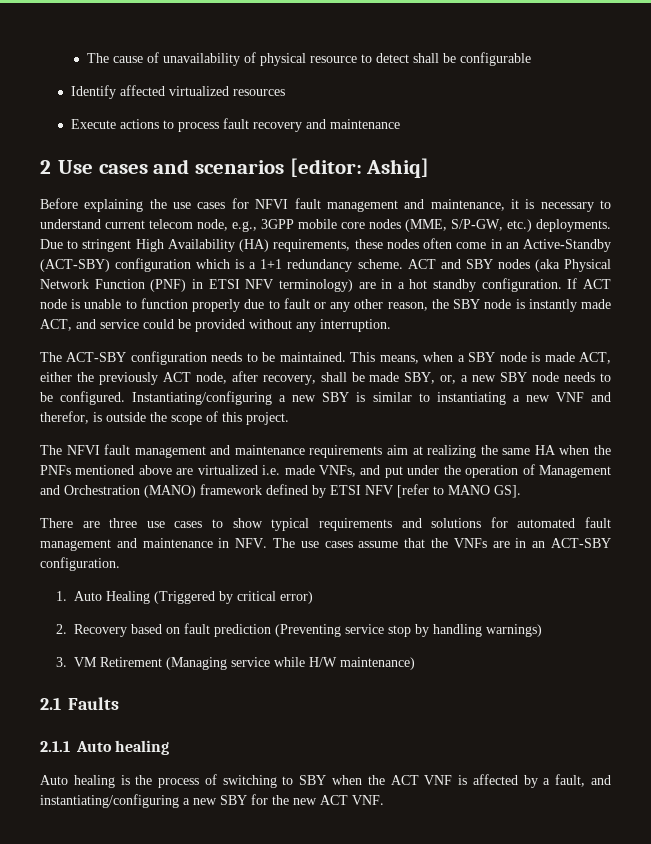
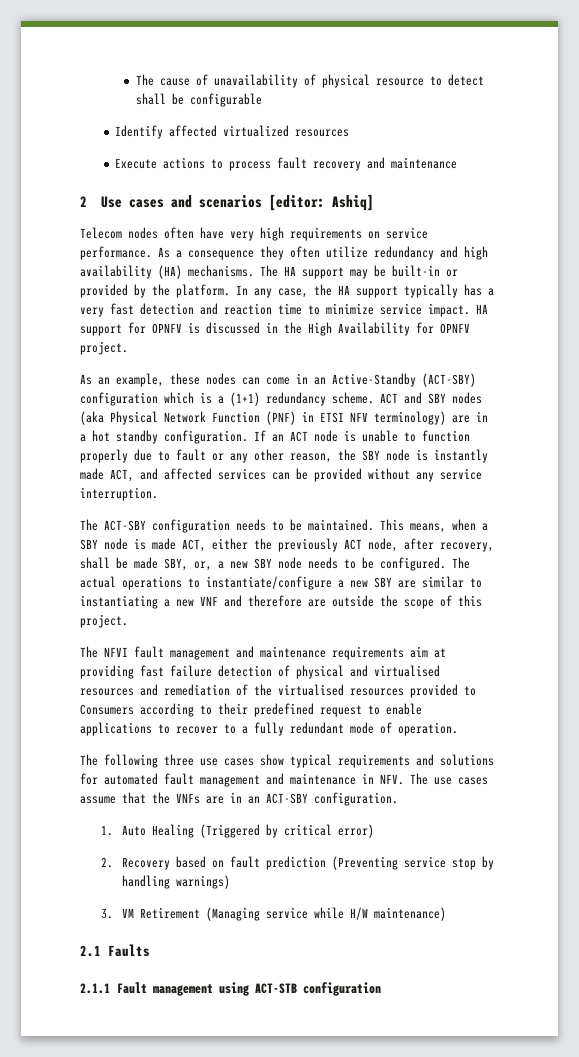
[40,198,611,212] [40,219,611,232] [40,239,351,252] Before explaining the use cases for NFVI fault management and maintenance, it is necessary to understand current telecom node, e.g., 3GPP mobile core nodes (MME, S/P-GW, etc.) deployments. Due to stringent High Availability (HA) requirements, -> [80,227,428,241] [80,246,488,260] [80,265,458,279] [80,284,494,298] [80,303,488,317] [80,322,470,336] [80,341,128,355] [80,373,164,387] Telecom nodes often have very high requirements on service performance. As a consequence they often utilize redundancy and high availability (HA) mechanisms. The HA support may be built-in or provided by the platform. In any case, the HA support typically has a very fast detection and reaction time to minimize service impact. HA support for OPNFV is discussed in the High Availability for OPNFV project. // As an example,
[423,238,453,249] often -> [242,377,260,385] can
[260,259,283,269] 1+1 -> [230,392,260,406] (1+1)
(578, 283) none -> [272,434,284,442] an
[100,319,174,329] service could -> [164,468,290,480] affected services can
(316, 327) none -> [440,468,482,480] service
[132,391,366,405] Instantiating/configuring a new SBY is -> [452,557,470,569] [80,576,416,590] The actual operations to instantiate/configure a new SBY are
[40,411,102,424] therefor, is -> [248,595,326,607] therefore are
[427,445,611,458] [40,464,612,478] [40,484,521,498] [40,518,100,528] realizing the same HA when the PNFs mentioned above are virtualized i.e. made VNFs, and put under the operation of Management and Orchestration (MANO) framework defined by ETSI NFV [refer to MANO GS]. // There are -> [80,665,440,679] [80,684,476,698] [80,703,422,717] [80,722,458,736] [80,754,158,768] providing fast failure detection of physical and virtualised resources and remediation of the virtualised resources provided to Consumers according to their predefined request to enable applications to recover to a fully redundant mode of operation. // The following
[212,519,224,528] to -> (254, 762) none
[76,740,170,755] [40,774,611,788] [40,794,384,808] Auto healing // Auto healing is the process of switching to SBY when the ACT VNF is affected by a fault, and instantiating/configuring a new SBY for the new ACT VNF. -> [116,982,381,996] Fault management using ACT-STB configuration

